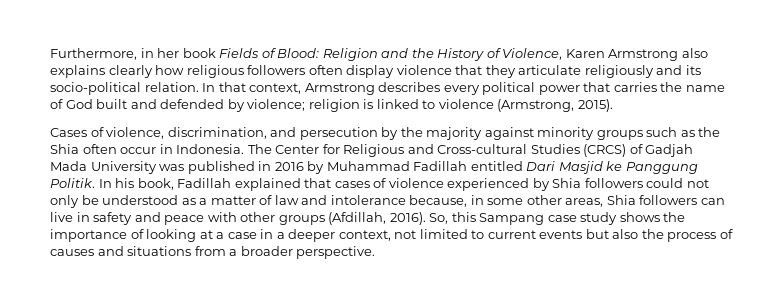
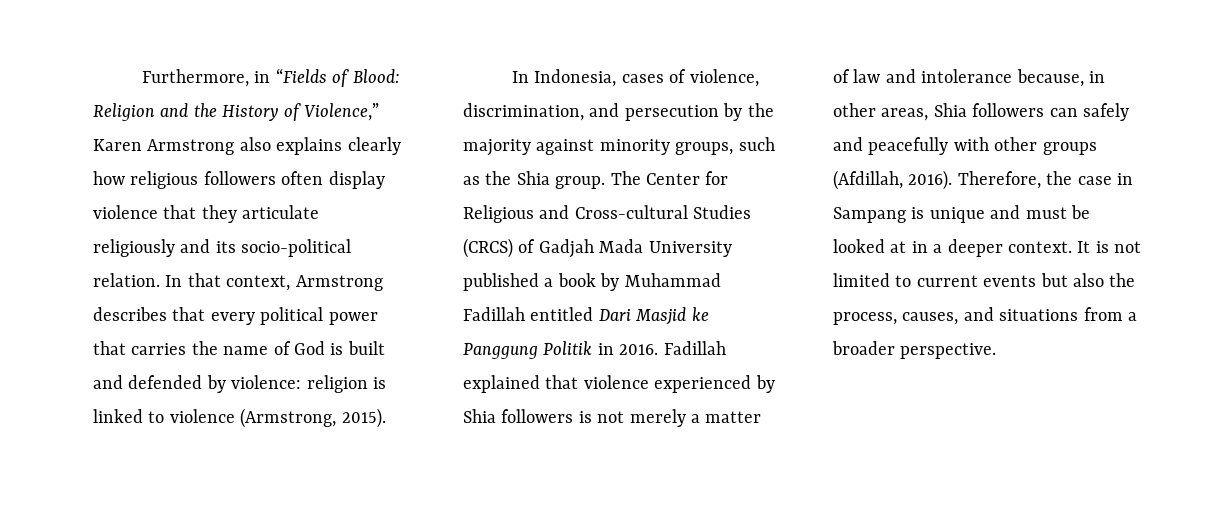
[157,48,260,58] her book Fields -> [275,68,327,83] “Fields
[502,48,563,60] Violence, -> [304,103,379,121] Violence,”
(441, 87) none -> [172,307,206,321] that
(93, 104) none -> [330,343,344,355] is
[247,99,306,111] violence; -> [231,375,302,389] violence:
[50,128,87,137] Cases -> [511,69,664,87] In Indonesia, cases
[596,130,643,140] groups -> [675,142,734,155] groups,
[82,144,245,154] often occur in Indonesia. -> [555,176,606,189] group.
[159,161,304,174] was published in 2016 -> [463,273,596,291] published a book
[50,178,174,190] Politik. In his book, -> [543,341,659,355] Politik in 2016.
[334,178,387,188] cases of -> (579, 382) none
[646,178,709,188] [50,195,196,208] could not only be understood as -> [578,409,686,427] is not merely
[487,198,524,205] some -> (1105, 77) none
[50,212,205,225] live in safety and peace -> [1083,103,1129,121] [833,137,949,155] safely and peacefully
[429,212,686,225] [50,229,391,242] So, this Sampang case study shows the importance of looking at a case in a deeper context, -> [957,171,1133,189] [833,205,1090,223] [833,239,1109,257] Therefore, the case in Sampang is unique and must be looked at in a deeper context. It is
[667,229,733,242] [50,249,94,256] process of causes -> [833,312,959,325] process, causes,

